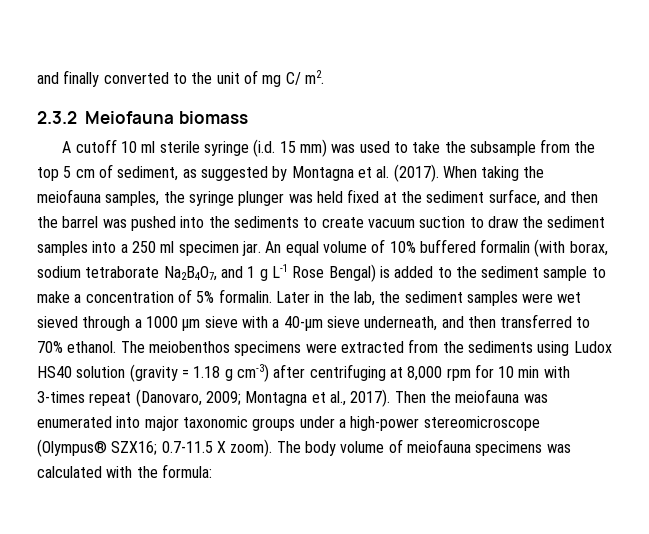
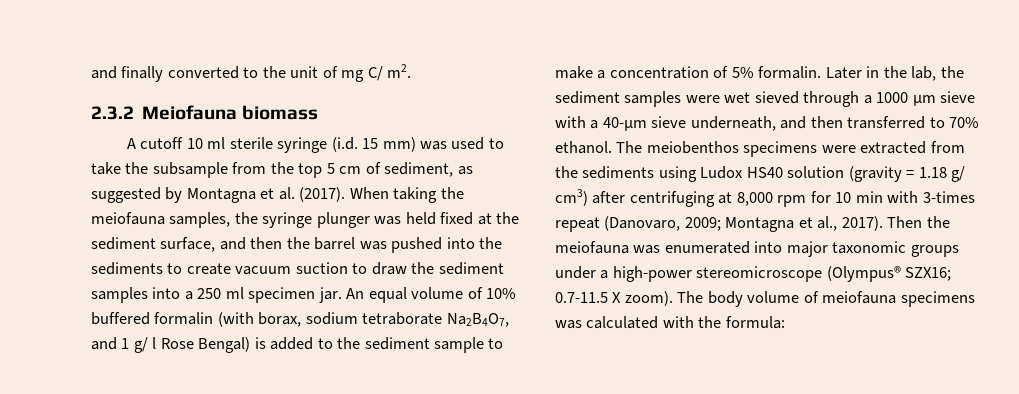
[259,264,288,281] g L-1 -> [133,337,157,353] g/ l
[224,364,269,382] g cm-3) -> [951,166,966,182] [555,189,588,206] g/ cm3)

